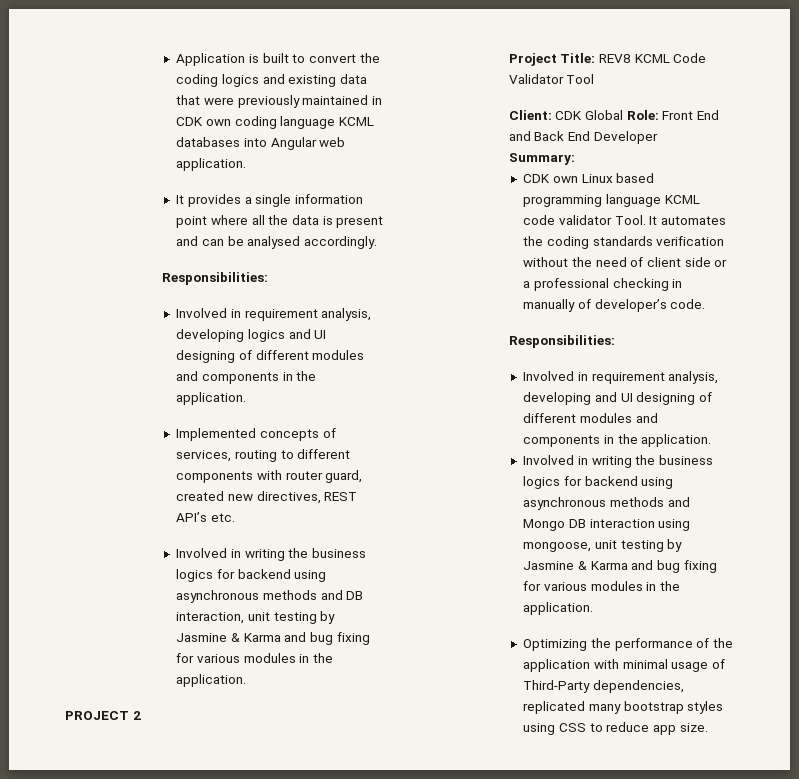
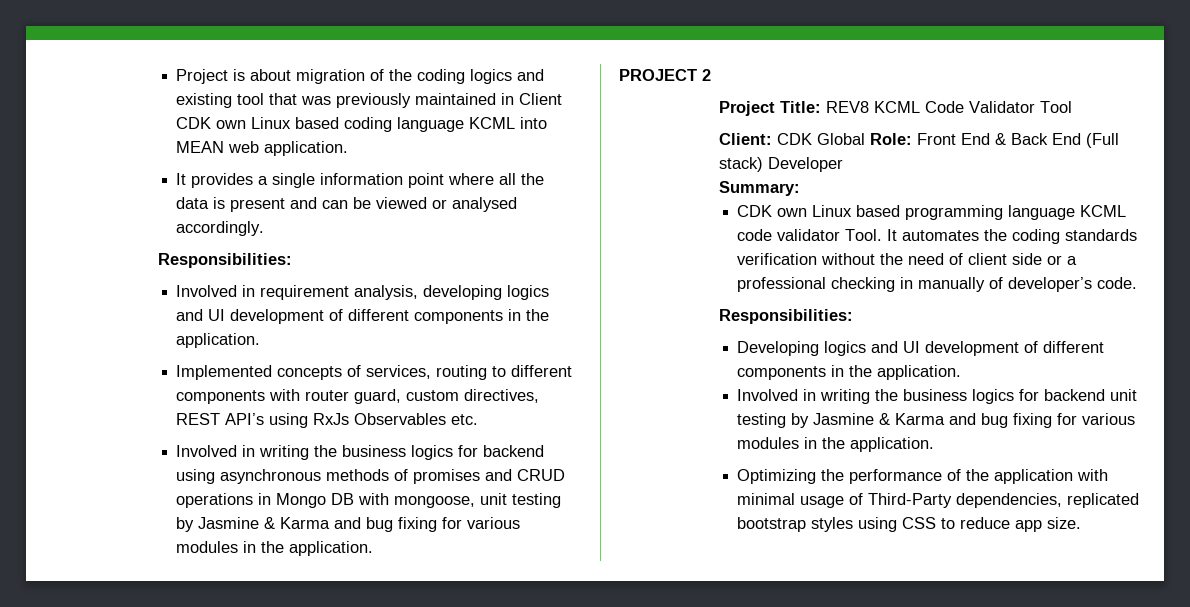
[176,53,357,66] Application is built to convert -> [176,69,385,84] Project is about migration of
[340,74,368,84] [176,95,235,105] data that were -> [237,93,332,105] tool that was
[176,117,232,126] CDK own -> [519,93,563,105] [176,117,340,129] Client CDK own Linux based
[176,137,317,150] databases into Angular -> [520,117,548,129] [176,141,225,153] into MEAN
(244, 241) none -> [376,197,448,209] viewed or
[176,350,365,363] [176,371,199,381] designing of different modules and -> [230,309,410,324] development of different
[176,491,254,501] created new -> [406,390,460,401] custom
(208, 517) none -> [269,413,447,428] using RxJs Observables
[320,590,364,600] [176,612,245,624] and DB interaction, -> [394,469,566,484] [176,493,476,508] of promises and CRUD operations in Mongo DB with mongoose,
[508,131,531,141] and -> [995,133,1007,145] &
(590, 136) none -> [1086,133,1120,148] [719,157,764,172] (Full stack)
[523,371,719,384] [523,392,713,405] [523,413,658,423] Involved in requirement analysis, developing and UI designing of different modules and -> [737,341,1105,356] Developing logics and UI development of different
[641,477,674,489] [523,497,690,510] [523,519,691,531] [523,542,592,552] using asynchronous methods and Mongo DB interaction using mongoose, -> (1106, 395) none
[589,704,622,714] many -> (1140, 500) none

